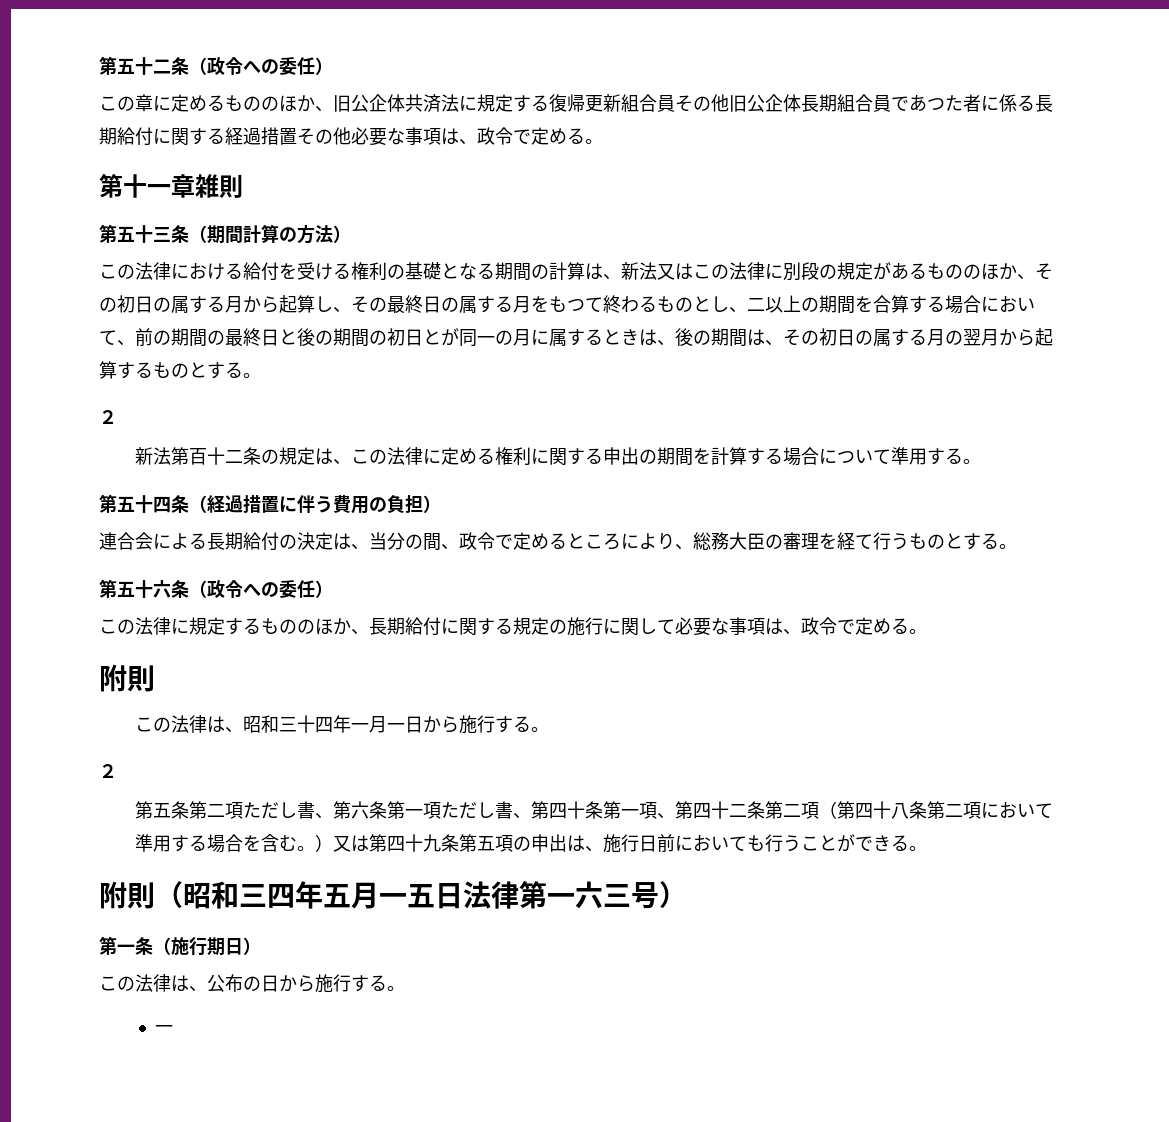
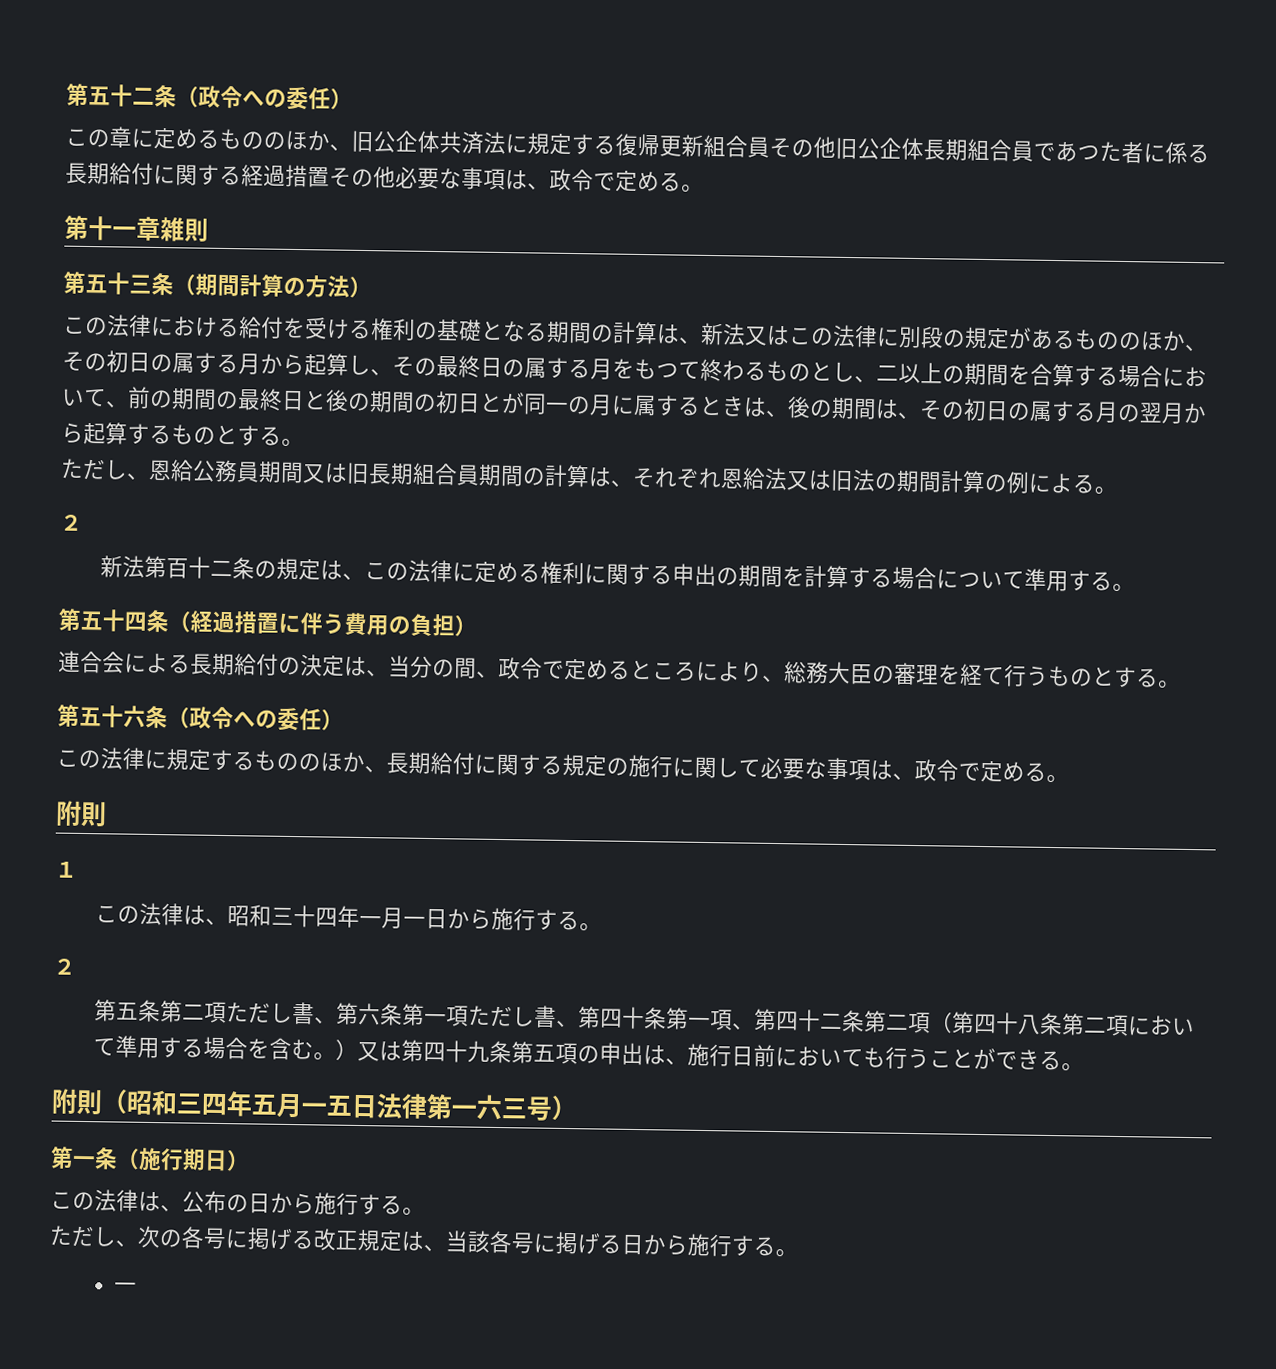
(261, 375) none -> [60,458,1117,495] // ただし、恩給公務員期間又は旧長期組合員期間の計算は、それぞれ恩給法又は旧法の期間計算の例による。
(155, 678) none -> [55,861,78,878] // １
(405, 988) none -> [49,1225,798,1258] // ただし、次の各号に掲げる改正規定は、当該各号に掲げる日から施行する。

